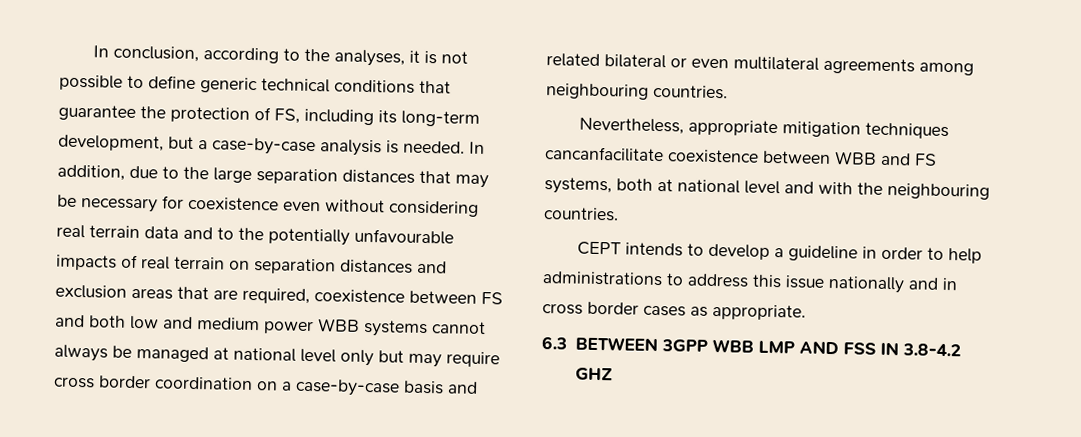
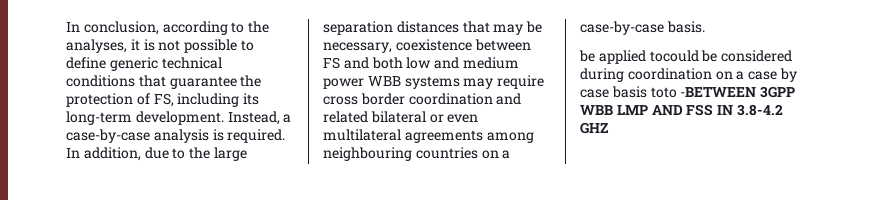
[58,134,194,152] development, but -> [135,111,280,125] development. Instead,
[403,140,465,154] needed. -> [227,129,286,143] required.
[81,195,479,217] [56,224,454,246] [56,254,447,275] [55,284,310,305] necessary for coexistence even without considering real terrain data and to the potentially unfavourable impacts of real terrain on separation distances and exclusion areas that are required, -> [323,42,392,53] necessary,
[432,321,486,335] [54,344,404,367] cannot always be managed at national level only but -> (460, 82) none
[256,378,444,397] on a case-by-case basis -> (493, 99) none
[653,84,728,100] [578,117,949,140] [545,146,937,166] [544,177,990,200] [543,207,619,222] [576,241,982,264] [542,271,958,294] [542,301,806,321] [541,336,658,352] countries. // Nevertheless, appropriate mitigation techniques cancanfacilitate coexistence between WBB and FS systems, both at national level and with the neighbouring countries. // CEPT intends to develop a guideline in order to help administrations to address this issue nationally and in cross border cases as appropriate. // 6.3 BETWEEN -> [415,147,511,159] [580,21,705,35] [579,50,793,64] [580,68,797,82] [580,86,757,98] countries on a case-by-case basis. // be applied tocould be considered during coordination on a case by case basis toto -BETWEEN

